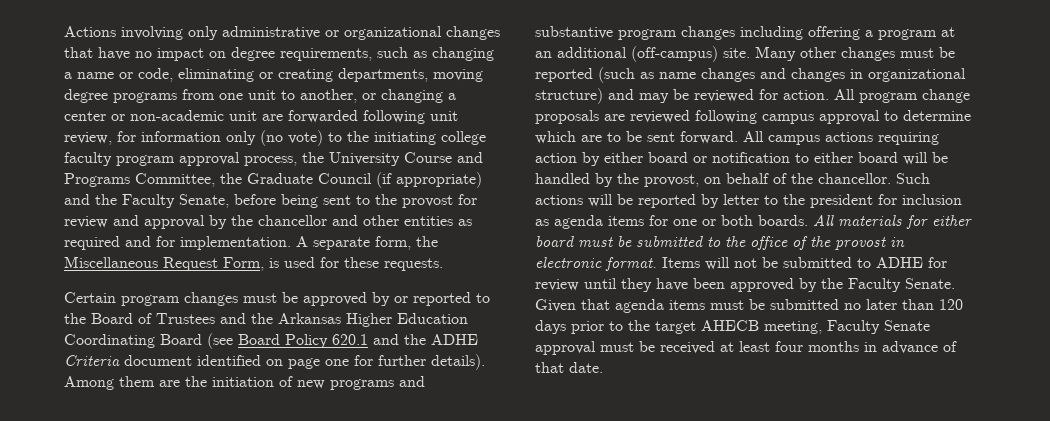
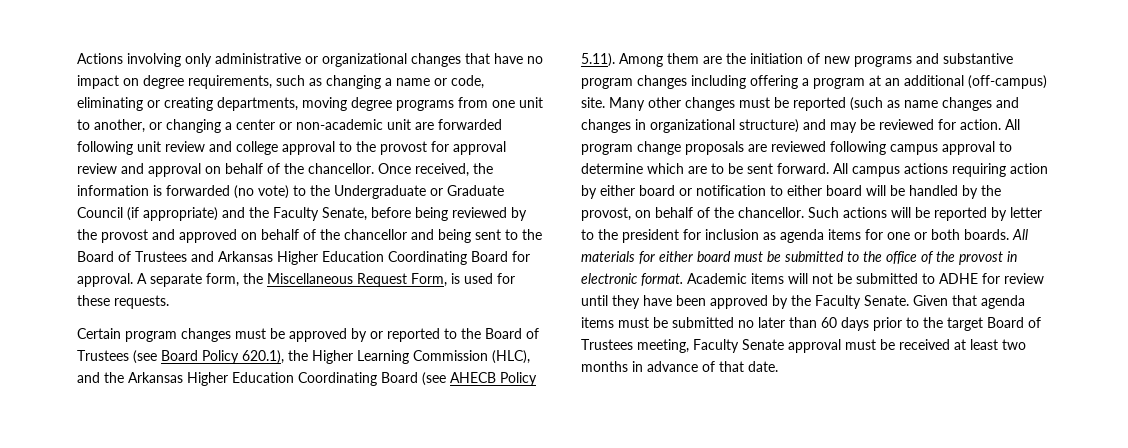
[64,130,486,146] [64,152,483,166] [64,173,242,187] review, for information only (no vote) to the initiating college faculty program approval process, the University Course and Programs Committee, the -> [165,141,506,155] [77,163,493,177] [77,185,443,199] review and college approval to the provost for approval review and approval on behalf of the chancellor. Once received, the information is forwarded (no vote) to the Undergraduate or
[323,194,477,208] [64,215,472,229] [64,236,291,250] sent to the provost for review and approval by the chancellor and other entities as required and for implementation. -> [452,207,527,221] [77,229,542,243] [77,251,530,265] [77,273,133,287] reviewed by the provost and approved on behalf of the chancellor and being sent to the Board of Trustees and Arkansas Higher Education Coordinating Board for approval.
(215, 318) none -> [133,350,530,364] (see Board Policy 620.1), the Higher Learning Commission (HLC),
[238,334,478,348] [64,354,485,370] Board Policy 620.1 and the ADHE Criteria document identified on page one for further details). -> [450,372,537,386] [581,53,615,67] AHECB Policy 5.11).
[662,257,700,268] Items -> [687,273,784,284] Academic items
[939,299,963,310] 120 -> [821,317,837,328] 60
[701,320,759,331] AHECB -> [987,317,1041,328] [581,339,633,350] Board of Trustees
[775,341,803,352] four -> [1002,339,1026,350] two

